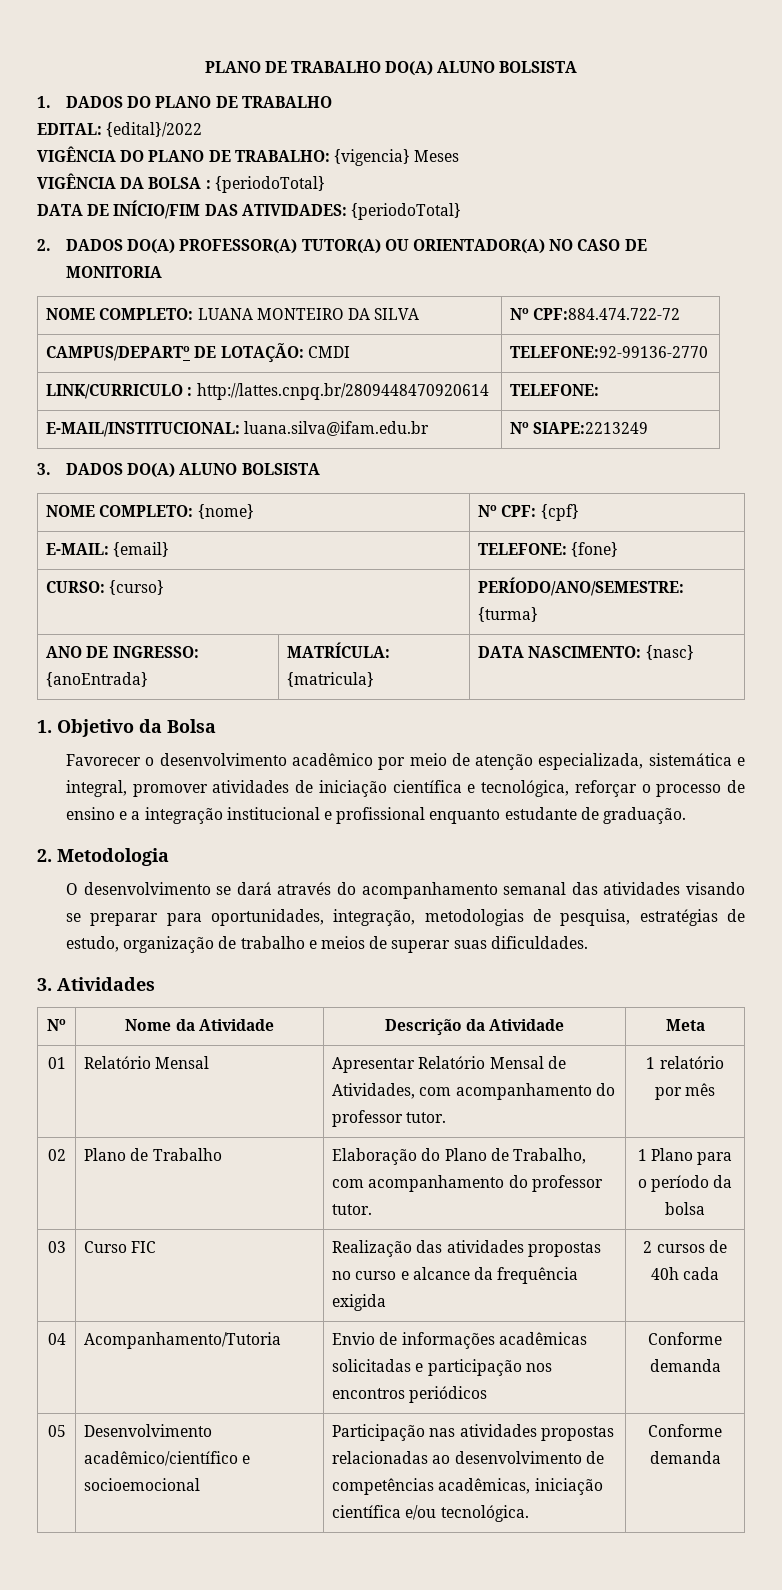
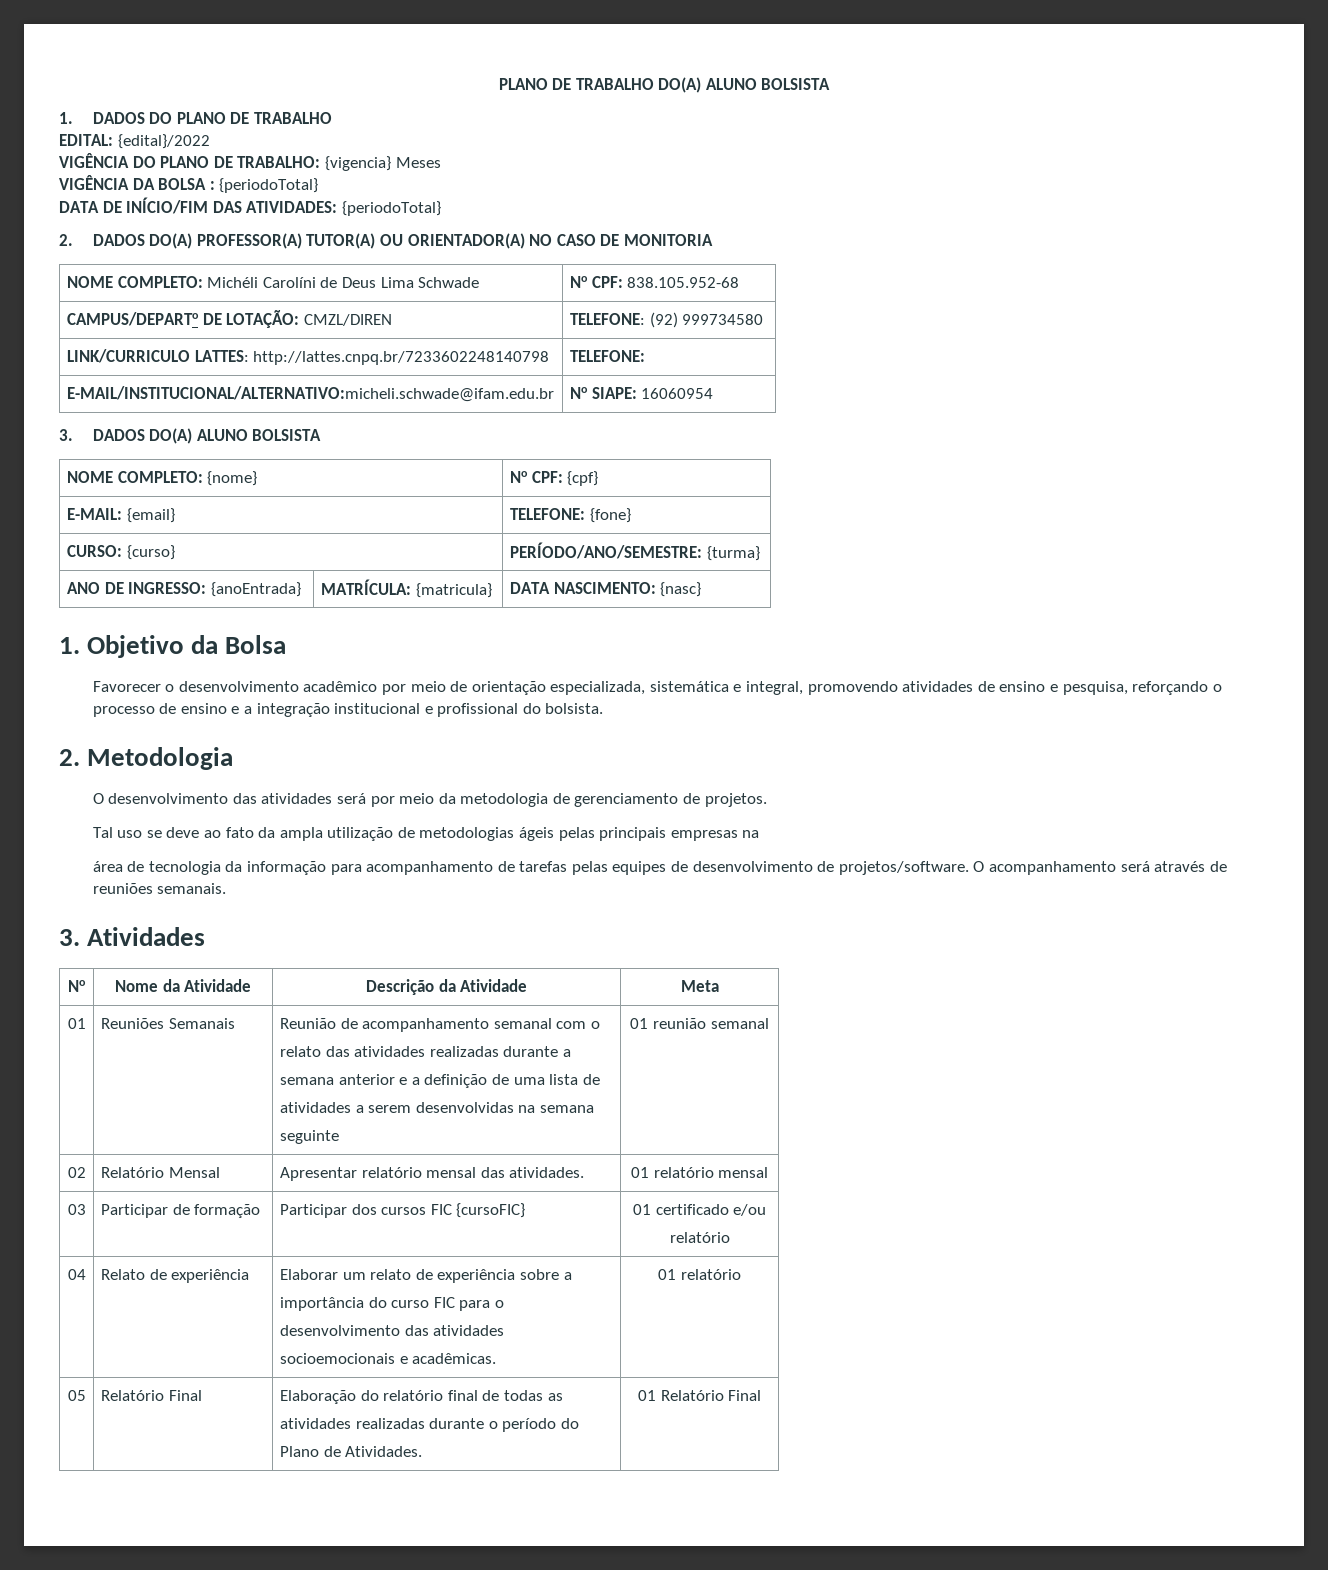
[197,308,420,320] [510,308,681,320] LUANA MONTEIRO DA SILVA | No CPF:884.474.722-72 -> [207,277,480,288] [569,276,740,288] Michéli Carolíni de Deus Lima Schwade | No CPF: 838.105.952-68
[307,346,350,358] [510,346,709,358] CMDI | TELEFONE:92-99136-2770 -> [303,314,392,326] [569,312,764,328] CMZL/DIREN | TELEFONE: (92) 999734580
[187,383,489,400] : http://lattes.cnpq.br/2809448470920614 -> [194,350,550,365] LATTES: http://lattes.cnpq.br/7233602248140798
[46,421,430,437] [510,422,649,434] E-MAIL/INSTITUCIONAL: luana.silva@ifam.edu.br | No SIAPE:2213249 -> [66,386,554,402] [569,387,714,399] E-MAIL/INSTITUCIONAL/ALTERNATIVO:micheli.schwade@ifam.edu.br | No SIAPE: 16060954
[475,754,534,770] atenção -> [471,681,546,695] orientação
[132,784,208,797] promover -> [807,681,898,695] promovendo
[318,780,637,797] iniciação científica e tecnológica, reforçar -> [999,681,1209,695] ensino e pesquisa, reforçando
[429,807,686,824] enquanto estudante de graduação. -> [522,703,604,714] do bolsista.
[216,882,745,899] [66,909,745,926] [66,936,588,953] se dará através do acompanhamento semanal das atividades visando se preparar para oportunidades, integração, metodologias de pesquisa, estratégias de estudo, organização de trabalho e meios de superar suas dificuldades. -> [232,793,767,807] [92,827,760,841] [92,861,1227,875] [92,883,227,894] das atividades será por meio da metodologia de gerenciamento de projetos. // Tal uso se deve ao fato da ampla utilização de metodologias ágeis pelas principais empresas na // área de tecnologia da informação para acompanhamento de tarefas pelas equipes de desenvolvimento de projetos/software. O acompanhamento será através de reuniões semanais.
[84,1056,210,1069] [332,1056,566,1073] [332,1083,615,1100] [332,1110,447,1127] [646,1056,724,1069] [654,1083,716,1100] [47,1149,66,1161] [84,1148,222,1161] [332,1148,587,1165] [332,1175,603,1192] [332,1204,373,1215] [637,1148,733,1165] [637,1175,733,1192] [665,1202,705,1215] [47,1241,66,1253] [84,1241,157,1253] [332,1240,601,1257] [332,1267,579,1284] [332,1294,387,1311] [643,1240,727,1253] [650,1267,720,1280] [47,1333,66,1345] [84,1332,282,1349] [332,1332,587,1349] [332,1359,552,1376] [332,1386,488,1403] [648,1332,722,1345] [649,1359,721,1372] [47,1425,66,1437] [84,1424,213,1437] [84,1451,251,1466] [84,1478,201,1491] [332,1424,614,1441] [332,1451,604,1464] [332,1478,603,1495] [332,1505,529,1522] [648,1424,722,1437] [649,1451,721,1464] Relatório Mensal | Apresentar Relatório Mensal de Atividades, com acompanhamento do professor tutor. | 1 relatório por mês // 02 | Plano de Trabalho | Elaboração do Plano de Trabalho, com acompanhamento do professor tutor. | 1 Plano para o período da bolsa // 03 | Curso FIC | Realização das atividades propostas no curso e alcance da frequência exigida | 2 cursos de 40h cada // 04 | Acompanhamento/Tutoria | Envio de informações acadêmicas solicitadas e participação nos encontros periódicos | Conforme demanda // 05 | Desenvolvimento acadêmico/científico e socioemocional | Participação nas atividades propostas relacionadas ao desenvolvimento de competências acadêmicas, iniciação científica e/ou tecnológica. | Conforme demanda -> [100,1018,235,1029] [279,1018,600,1032] [279,1046,571,1057] [279,1074,600,1088] [279,1102,594,1113] [279,1130,339,1144] [630,1018,769,1029] [67,1167,86,1178] [100,1167,220,1178] [279,1167,585,1181] [630,1167,769,1178] [67,1204,86,1215] [100,1204,261,1218] [279,1203,526,1218] [632,1204,767,1216] [669,1232,730,1243] [67,1269,86,1280] [100,1269,250,1283] [279,1269,572,1283] [279,1297,504,1311] [279,1325,505,1336] [279,1353,497,1364] [658,1269,741,1280] [67,1390,86,1401] [100,1390,202,1401] [279,1390,563,1404] [279,1418,579,1432] [279,1446,423,1457] [637,1390,762,1401] Reuniões Semanais | Reunião de acompanhamento semanal com o // relato das atividades realizadas durante a // semana anterior e a definição de uma lista de // atividades a serem desenvolvidas na semana // seguinte | 01 reunião semanal // 02 | Relatório Mensal | Apresentar relatório mensal das atividades. | 01 relatório mensal // 03 | Participar de formação | Participar dos cursos FIC {cursoFIC} | 01 certificado e/ou // relatório // 04 | Relato de experiência | Elaborar um relato de experiência sobre a // importância do curso FIC para o // desenvolvimento das atividades // socioemocionais e acadêmicas. | 01 relatório // 05 | Relatório Final | Elaboração do relatório final de todas as // atividades realizadas durante o período do // Plano de Atividades. | 01 Relatório Final

